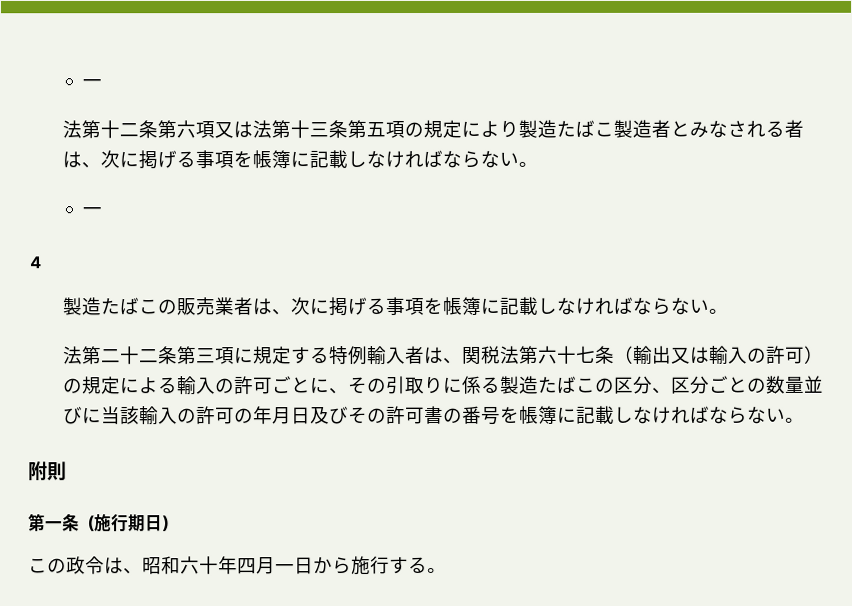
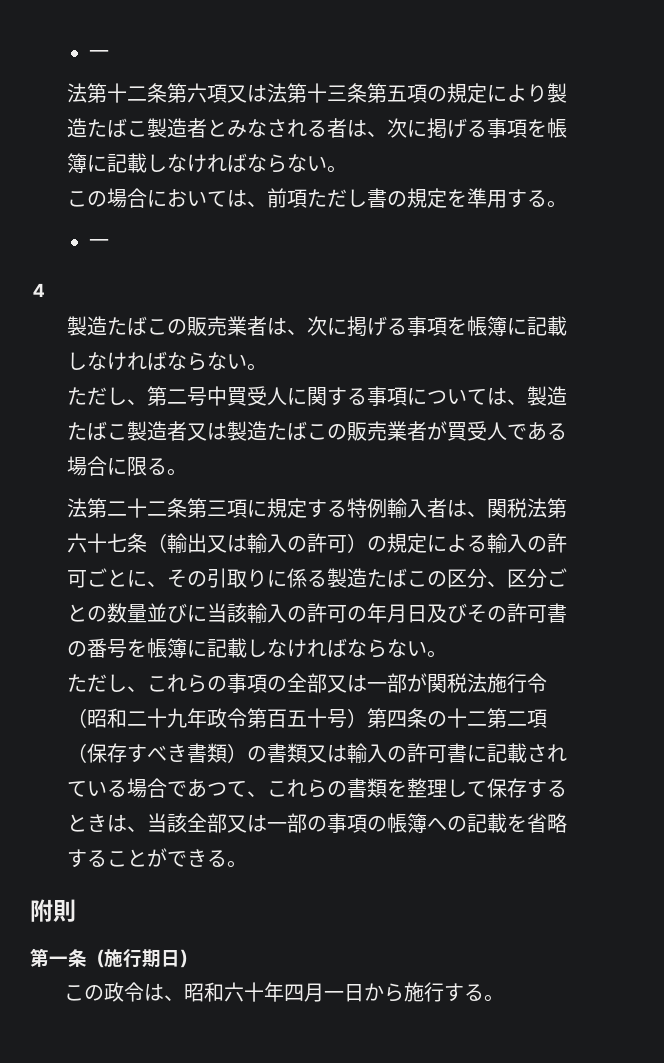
(538, 164) none -> [66,188,567,208] // この場合においては、前項ただし書の規定を準用する。
(729, 311) none -> [66,386,567,406] [66,421,567,441] [66,456,187,476] // ただし、第二号中買受人に関する事項については、製造たばこ製造者又は製造たばこの販売業者が買受人である場合に限る。
(805, 420) none -> [66,673,547,693] [66,708,547,728] [66,743,567,764] [66,778,567,798] [66,813,567,833] [66,848,247,868] // ただし、これらの事項の全部又は一部が関税法施行令（昭和二十九年政令第百五十号）第四条の十二第二項（保存すべき書類）の書類又は輸入の許可書に記載されている場合であつて、これらの書類を整理して保存するときは、当該全部又は一部の事項の帳簿への記載を省略することができる。

